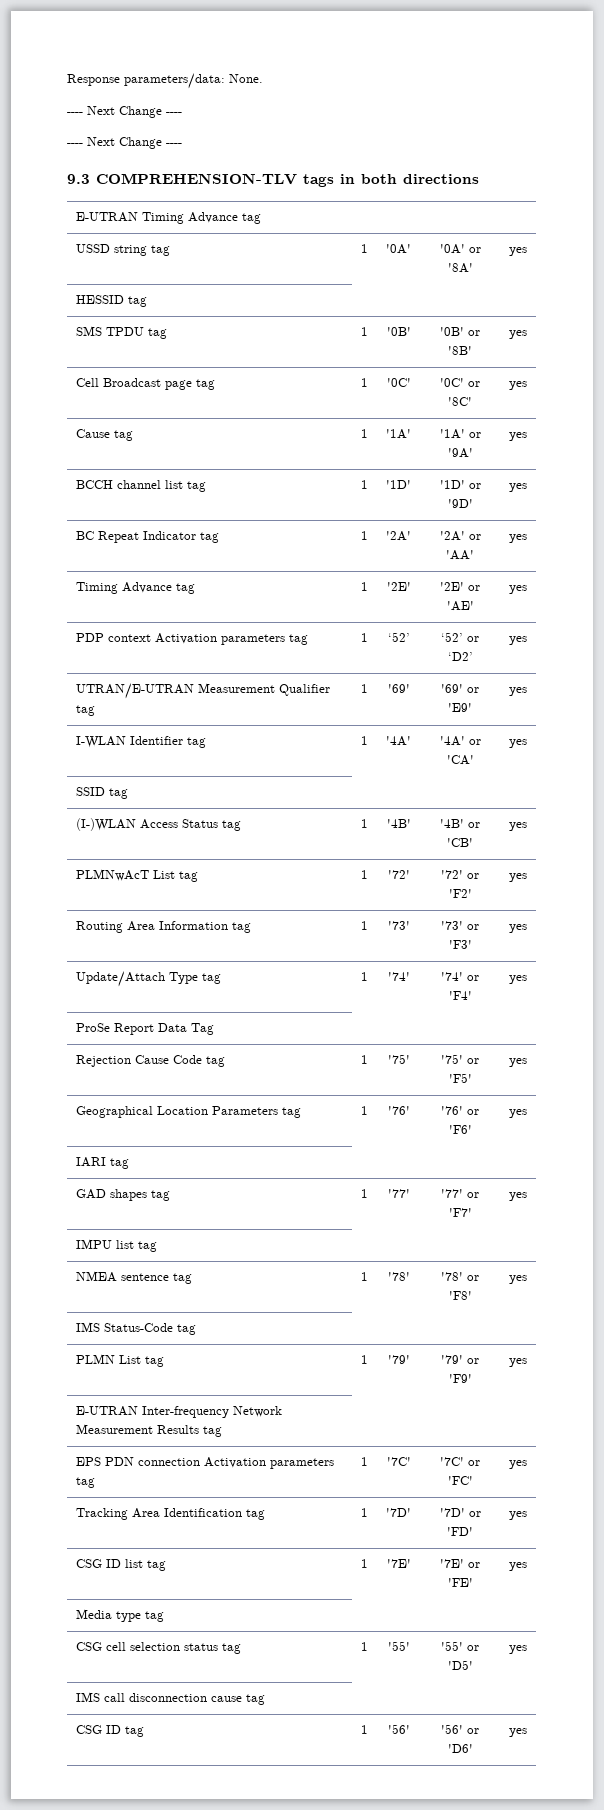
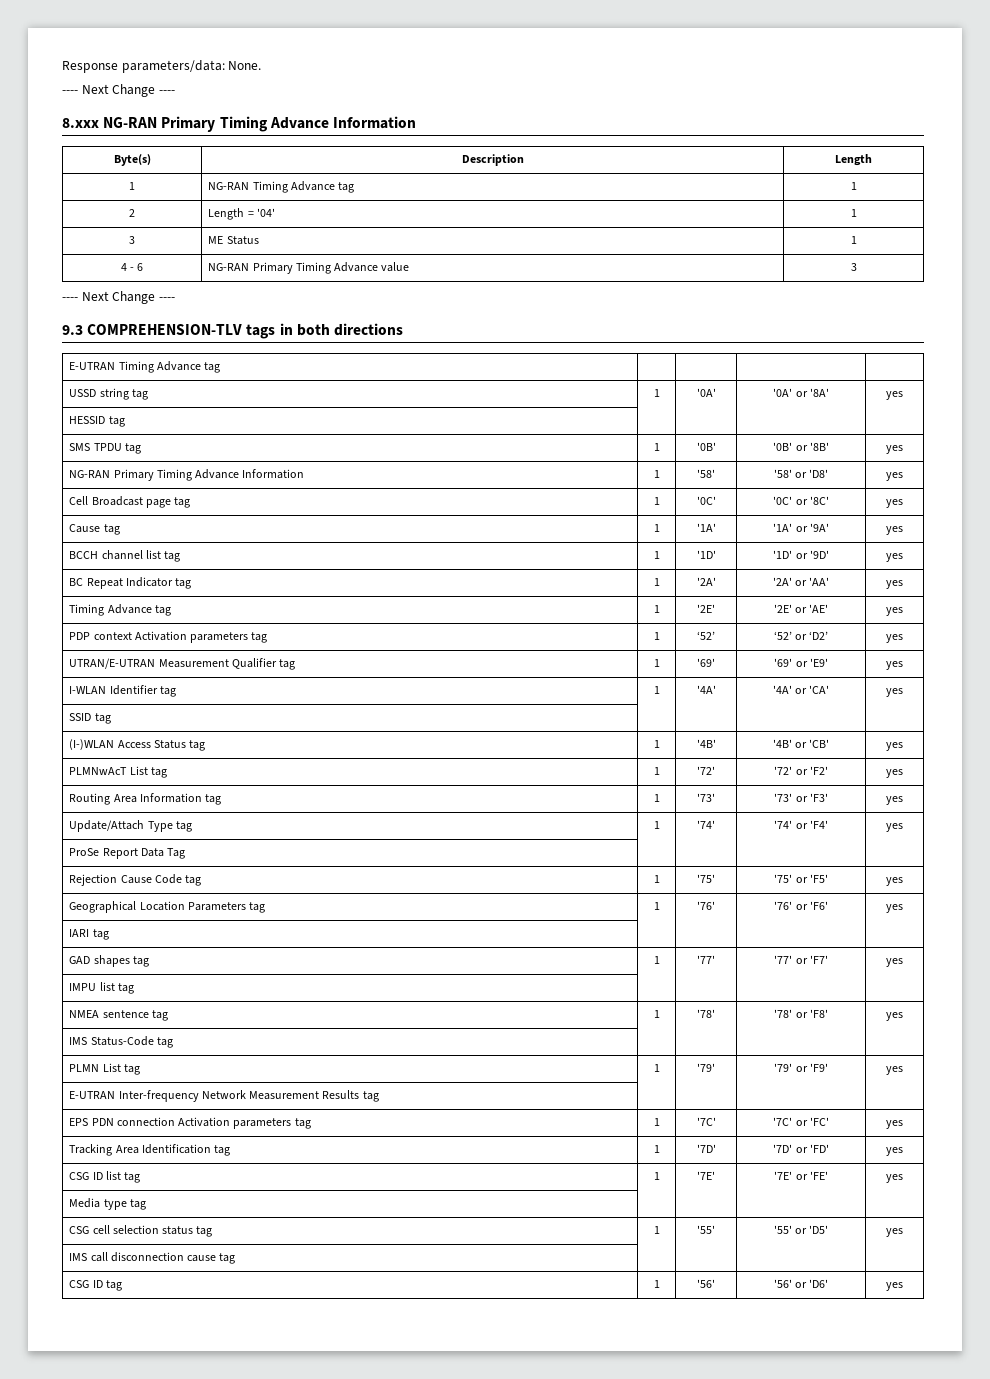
(182, 113) none -> [62,116,416,132] [113,154,151,166] [461,154,524,166] [835,154,872,166] [129,182,135,190] [208,181,355,193] [850,182,857,190] [129,209,135,217] [208,208,275,220] [850,209,857,217] [129,236,135,244] [208,236,259,245] [850,236,857,244] [120,263,144,271] [208,262,410,274] [850,263,857,271] // 8.xxx NG-RAN Primary Timing Advance Information // Byte(s) | Description | Length // 1 | NG-RAN Timing Advance tag | 1 // 2 | Length = '04' | 1 // 3 | ME Status | 1 // 4 - 6 | NG-RAN Primary Timing Advance value | 3
(527, 334) none -> [69,469,305,481] [653,470,660,478] [697,469,715,478] [773,469,829,478] [886,472,903,481] // NG-RAN Primary Timing Advance Information | 1 | '58' | '58' or 'D8' | yes

